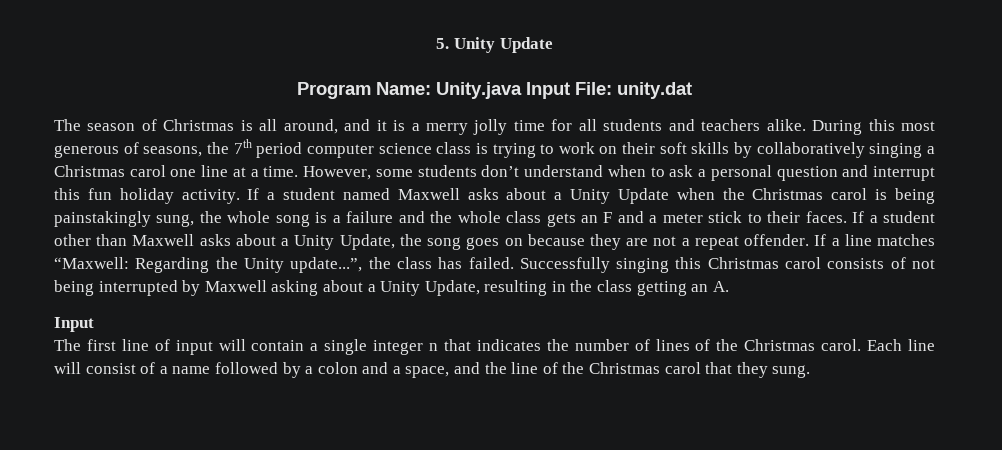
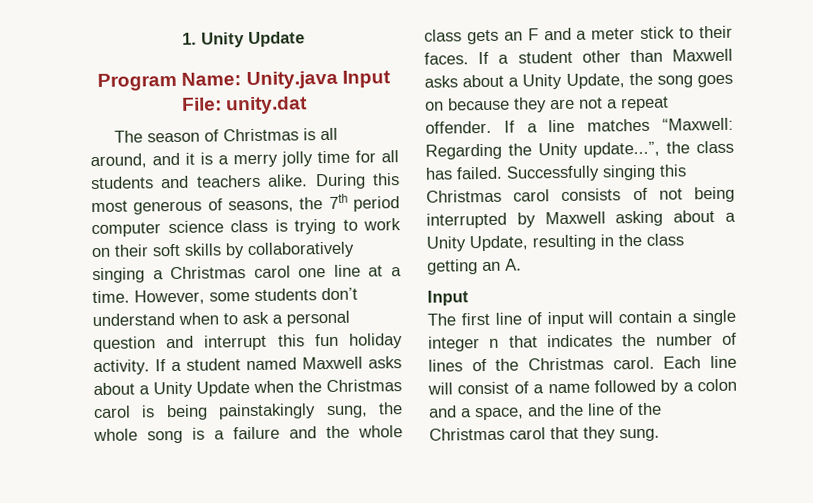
[436,38,450,49] 5. -> [182,32,197,45] 1.

